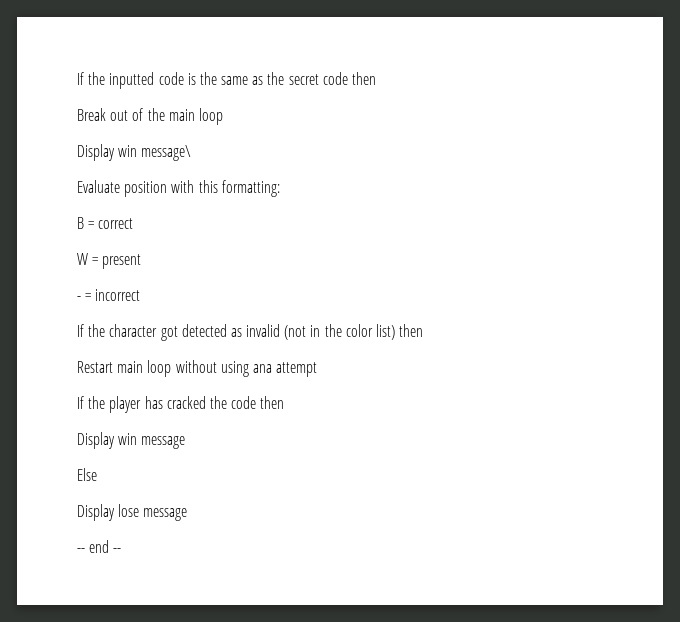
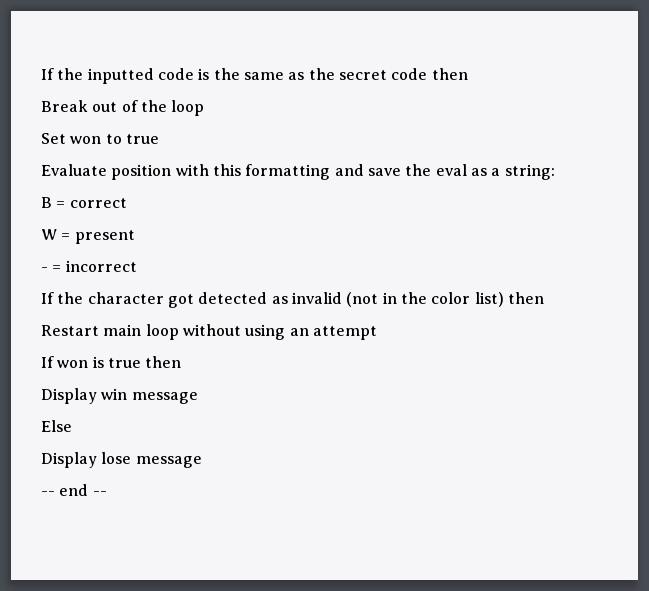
[168,109,195,121] main -> (167, 106) none
[77,144,192,161] Display win message\ -> [41,133,159,144] Set won to true
[221,180,280,197] formatting: -> [245,164,555,180] formatting and save the eval as a string:
[252,364,272,373] ana -> [289,328,309,336] an
[88,396,257,413] the player has cracked the code -> [57,356,141,368] won is true

